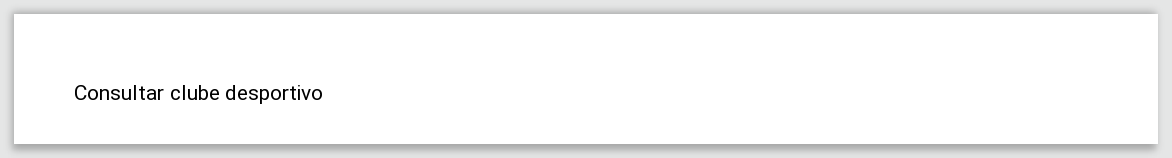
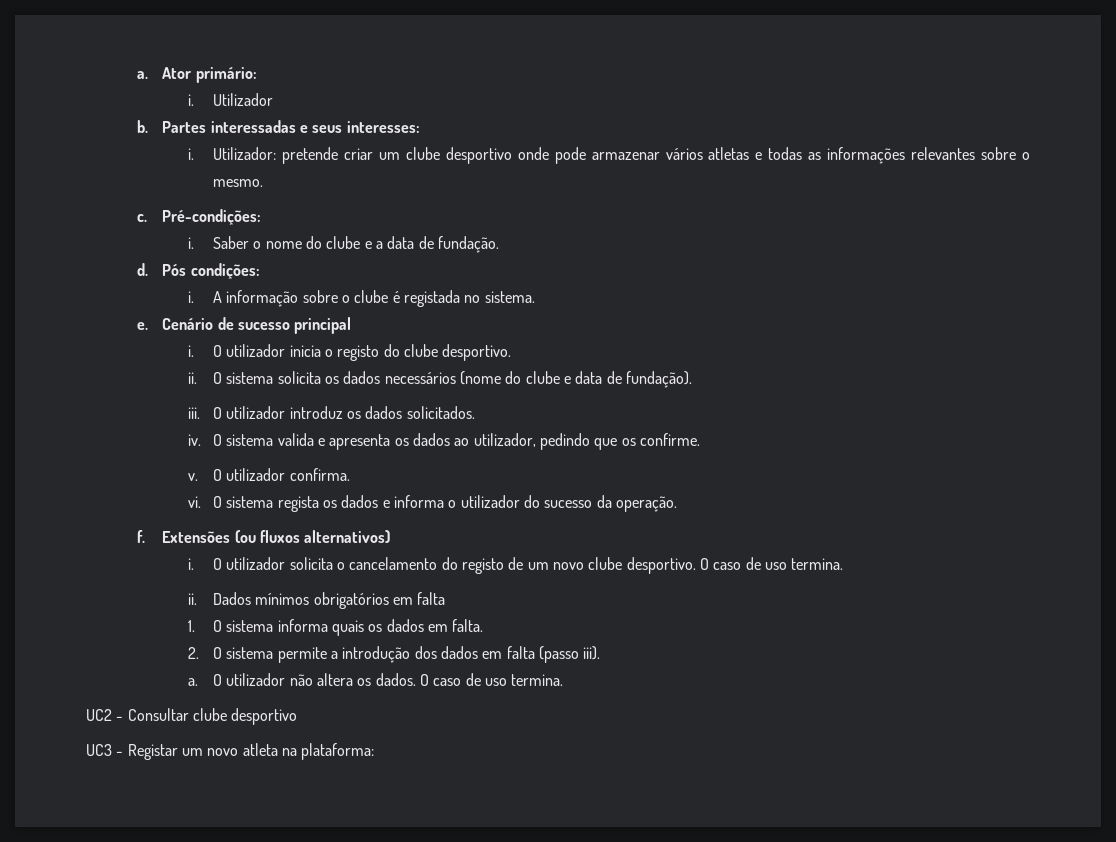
[74,85,324,104] Consultar clube desportivo -> [136,67,257,83] [187,93,274,106] [136,120,420,133] [187,147,1031,164] [213,179,264,187] [136,209,262,226] [187,236,500,253] [136,263,260,280] [187,290,535,307] [136,317,352,334] [187,344,512,361] [187,371,692,388] [187,406,475,419] [187,433,700,450] [187,468,350,481] [187,495,677,512] [136,530,391,543] [187,557,844,574] [187,592,446,609] [187,619,484,636] [187,646,601,663] [187,673,564,686] [86,708,298,725] [86,743,375,760] a. Ator primário: // i. Utilizador // b. Partes interessadas e seus interesses: // i. Utilizador: pretende criar um clube desportivo onde pode armazenar vários atletas e todas as informações relevantes sobre o mesmo. // c. Pré-condições: // i. Saber o nome do clube e a data de fundação. // d. Pós condições: // i. A informação sobre o clube é registada no sistema. // e. Cenário de sucesso principal // i. O utilizador inicia o registo do clube desportivo. // ii. O sistema solicita os dados necessários (nome do clube e data de fundação). // iii. O utilizador introduz os dados solicitados. // iv. O sistema valida e apresenta os dados ao utilizador, pedindo que os confirme. // v. O utilizador confirma. // vi. O sistema regista os dados e informa o utilizador do sucesso da operação. // f. Extensões (ou fluxos alternativos) // i. O utilizador solicita o cancelamento do registo de um novo clube desportivo. O caso de uso termina. // ii. Dados mínimos obrigatórios em falta // 1. O sistema informa quais os dados em falta. // 2. O sistema permite a introdução dos dados em falta (passo iii). // a. O utilizador não altera os dados. O caso de uso termina. // UC2 - Consultar clube desportivo // UC3 - Registar um novo atleta na plataforma:

